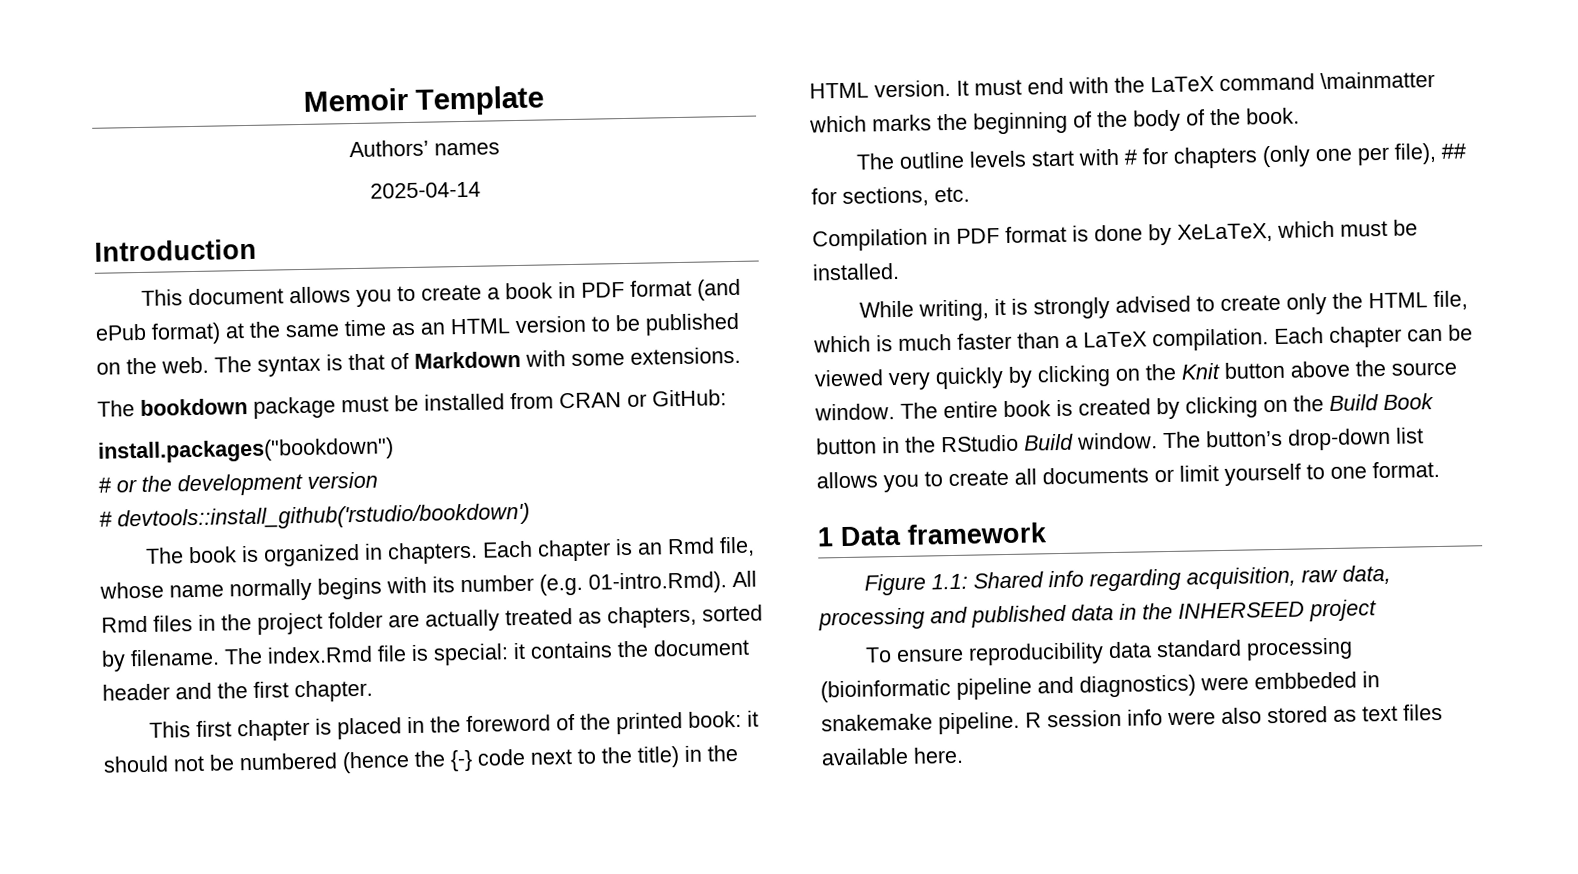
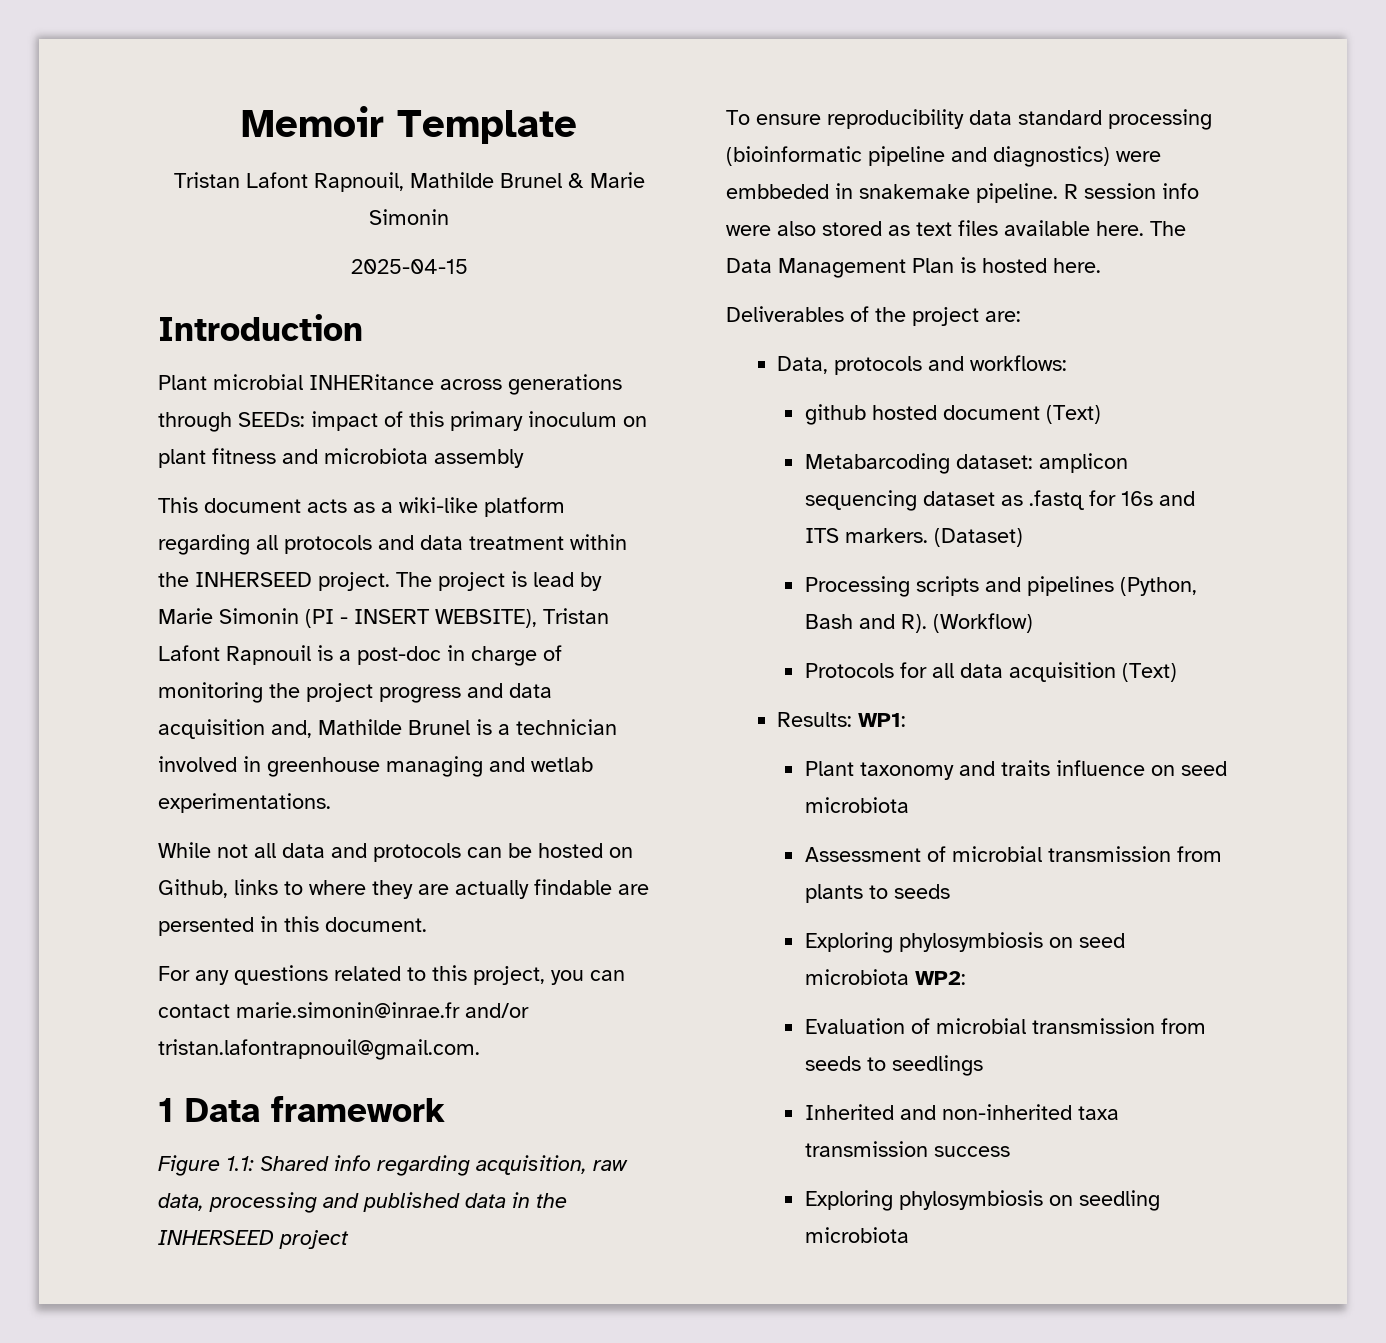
[349,139,500,158] [370,181,481,199] [94,238,257,262] [140,278,741,307] [95,312,740,345] [96,346,741,377] [97,389,727,419] [97,437,394,464] [98,471,378,497] [99,502,530,532] [144,536,755,567] [99,570,757,602] [101,604,763,635] [101,638,750,672] [102,679,373,703] [148,710,759,742] [103,745,738,774] [809,70,1435,99] [809,107,1300,135] [855,142,1466,170] [811,186,970,207] [812,219,1418,252] [812,262,900,281] [858,290,1468,322] [813,324,1473,353] [814,359,1457,391] [814,393,1434,421] [816,427,1424,455] [816,460,1440,493] Authors’ names // 2025-04-14 // Introduction // This document allows you to create a book in PDF format (and ePub format) at the same time as an HTML version to be published on the web. The syntax is that of Markdown with some extensions. // The bookdown package must be installed from CRAN or GitHub: // install.packages("bookdown") // # or the development version // # devtools::install_github('rstudio/bookdown') // The book is organized in chapters. Each chapter is an Rmd file, whose name normally begins with its number (e.g. 01-intro.Rmd). All Rmd files in the project folder are actually treated as chapters, sorted by filename. The index.Rmd file is special: it contains the document header and the first chapter. // This first chapter is placed in the foreword of the printed book: it should not be numbered (hence the {-} code next to the title) in the HTML version. It must end with the LaTeX command \mainmatter which marks the beginning of the body of the book. // The outline levels start with # for chapters (only one per file), ## for sections, etc. // Compilation in PDF format is done by XeLaTeX, which must be installed. // While writing, it is strongly advised to create only the HTML file, which is much faster than a LaTeX compilation. Each chapter can be viewed very quickly by clicking on the Knit button above the source window. The entire book is created by clicking on the Build Book button in the RStudio Build window. The button’s drop-down list allows you to create all documents or limit yourself to one format. -> [173,172,645,192] [369,209,449,225] [350,259,468,274] [158,314,363,341] [158,374,622,395] [158,411,647,432] [158,448,524,468] [158,497,565,517] [158,534,627,555] [158,571,602,591] [158,608,609,628] [158,645,562,666] [158,682,552,703] [158,719,617,739] [158,756,593,777] [158,793,331,813] [158,842,633,862] [158,879,649,899] [158,916,427,936] [158,965,625,985] [158,1002,529,1018] [158,1039,480,1060] Tristan Lafont Rapnouil, Mathilde Brunel & Marie Simonin // 2025-04-15 // Introduction // Plant microbial INHERitance across generations through SEEDs: impact of this primary inoculum on plant fitness and microbiota assembly // This document acts as a wiki-like platform regarding all protocols and data treatment within the INHERSEED project. The project is lead by Marie Simonin (PI - INSERT WEBSITE), Tristan Lafont Rapnouil is a post-doc in charge of monitoring the project progress and data acquisition and, Mathilde Brunel is a technician involved in greenhouse managing and wetlab experimentations. // While not all data and protocols can be hosted on Github, links to where they are actually findable are persented in this document. // For any questions related to this project, you can contact marie.simonin@inrae.fr and/or tristan.lafontrapnouil@gmail.com.
(964, 755) none -> [1150,221,1186,236] [726,257,1101,278] [726,306,1021,326] [777,355,1068,375] [804,404,1101,425] [804,453,1128,474] [804,490,1195,511] [804,528,1023,547] [804,576,1197,597] [804,613,1033,633] [804,662,1177,682] [777,712,907,727] [804,760,1227,780] [804,797,909,813] [804,846,1222,862] [804,884,950,903] [804,932,1125,953] [804,969,966,985] [804,1018,1206,1034] [804,1055,983,1076] [804,1104,1119,1120] [804,1141,1010,1157] [804,1190,1160,1211] [804,1227,909,1243] The Data Management Plan is hosted here. // Deliverables of the project are: // Data, protocols and workflows: // github hosted document (Text) // Metabarcoding dataset: amplicon sequencing dataset as .fastq for 16s and ITS markers. (Dataset) // Processing scripts and pipelines (Python, Bash and R). (Workflow) // Protocols for all data acquisition (Text) // Results: WP1: // Plant taxonomy and traits influence on seed microbiota // Assessment of microbial transmission from plants to seeds // Exploring phylosymbiosis on seed microbiota WP2: // Evaluation of microbial transmission from seeds to seedlings // Inherited and non-inherited taxa transmission success // Exploring phylosymbiosis on seedling microbiota

